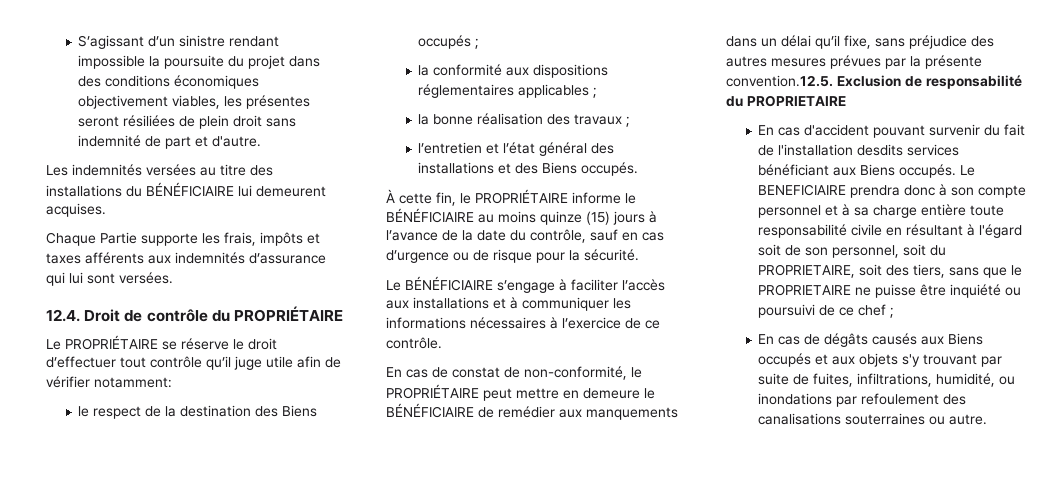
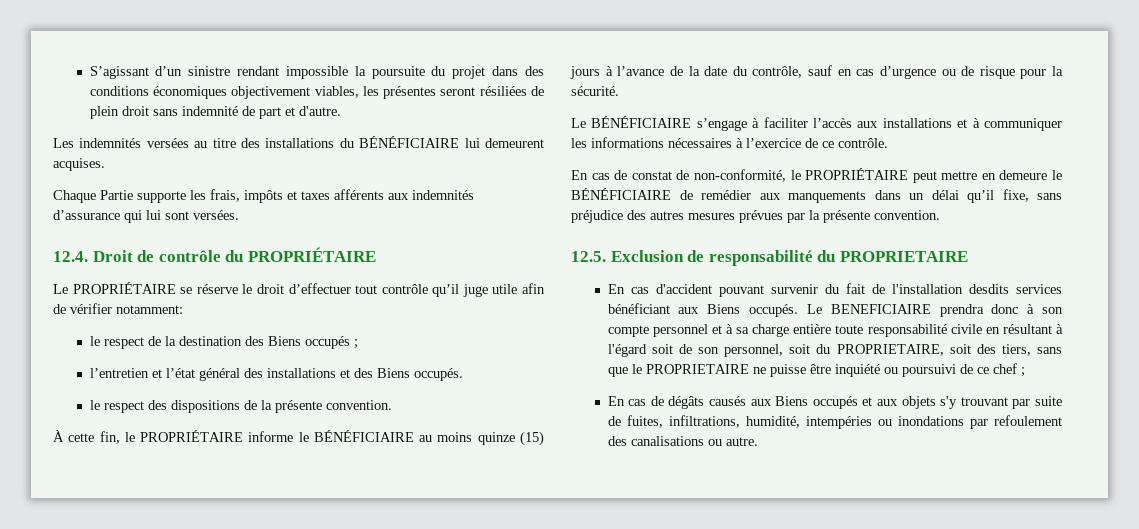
[418,64,609,78] [418,84,598,98] [418,113,631,127] // la conformité aux dispositions réglementaires applicables ; // la bonne réalisation des travaux ; -> (358, 344) none
(639, 169) none -> [89,400,392,413] // le respect des dispositions de la présente convention.
[726,75,833,87] convention.12.5. -> [874,210,940,220] [571,251,606,262] convention. // 12.5.
(996, 380) none -> [805,416,872,429] intempéries
[845,413,926,425] souterraines -> (704, 441) none

